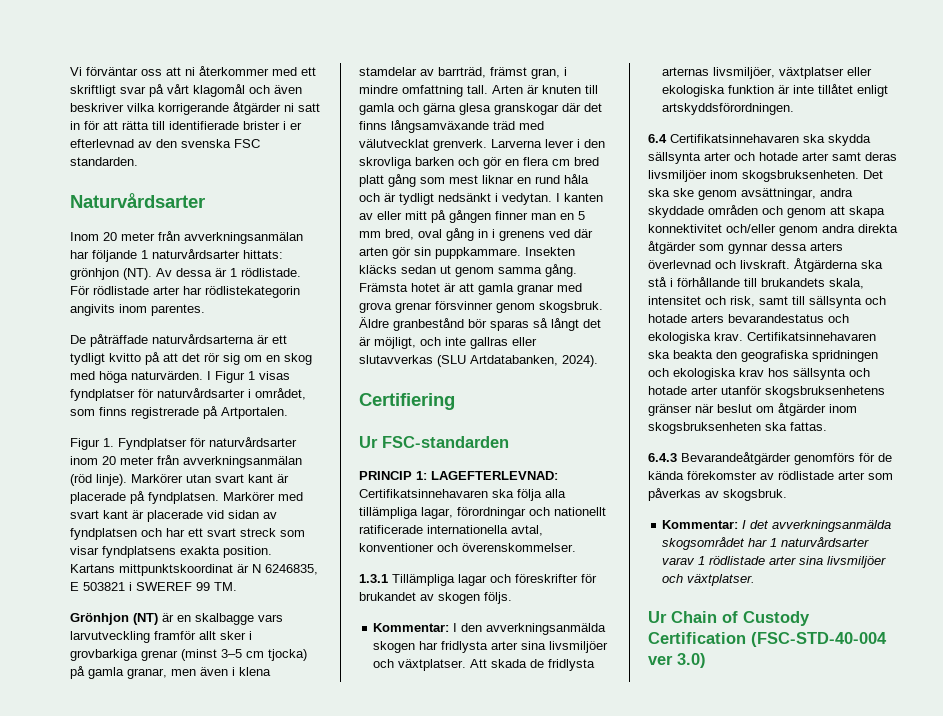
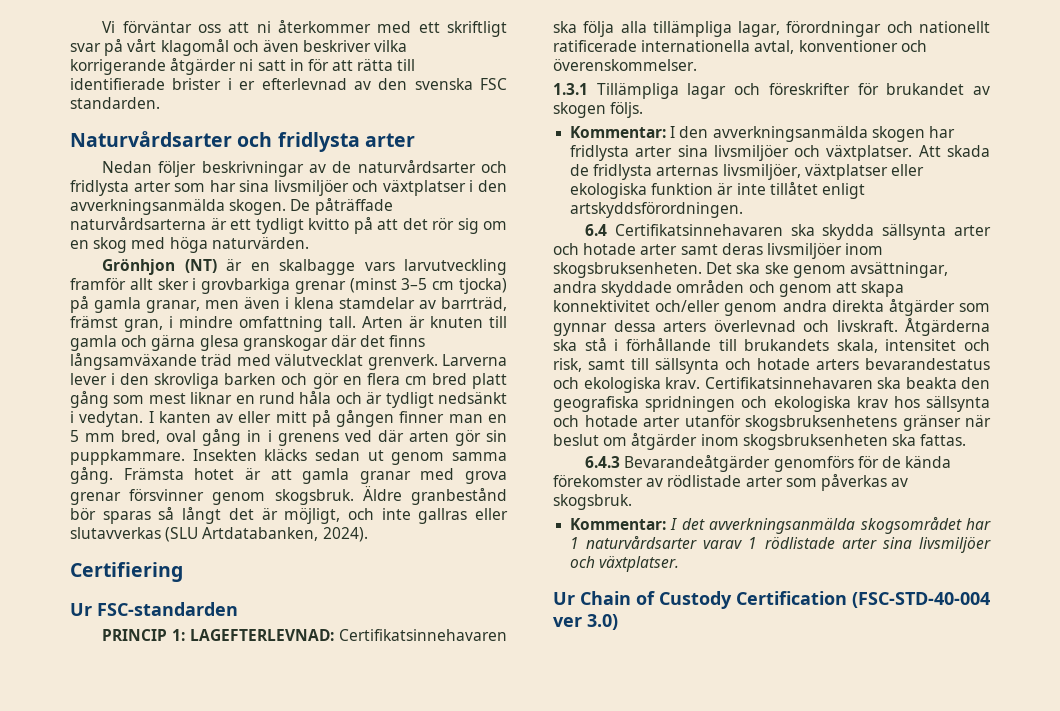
[70,231,303,244] [70,249,283,262] [70,268,301,280] [70,286,300,298] [70,304,205,316] // Inom 20 meter från avverkningsanmälan har följande 1 naturvårdsarter hittats: grönhjon (NT). Av dessa är 1 rödlistade. För rödlistade arter har rödlistekategorin angivits inom parentes. // -> [237,132,415,152] [102,160,508,177] [70,180,507,196] [70,199,287,215] och fridlysta arter // Nedan följer beskrivningar av de naturvårdsarter och fridlysta arter som har sina livsmiljöer och växtplatser i den avverkningsanmälda skogen.
[207,371,290,383] [70,388,306,401] [70,406,288,419] [70,437,297,450] [70,455,302,468] [70,474,289,486] [70,491,303,504] [70,510,277,522] [70,528,305,540] [70,546,272,558] [70,564,318,576] [70,582,237,591] I Figur 1 visas fyndplatser för naturvårdsarter i området, som finns registrerade på Artportalen. // Figur 1. Fyndplatser för naturvårdsarter inom 20 meter från avverkningsanmälan (röd linje). Markörer utan svart kant är placerade på fyndplatsen. Markörer med svart kant är placerade vid sidan av fyndplatsen och har ett svart streck som visar fyndplatsens exakta position. Kartans mittpunktskoordinat är N 6246835, E 503821 i SWEREF 99 TM. -> (309, 243) none

